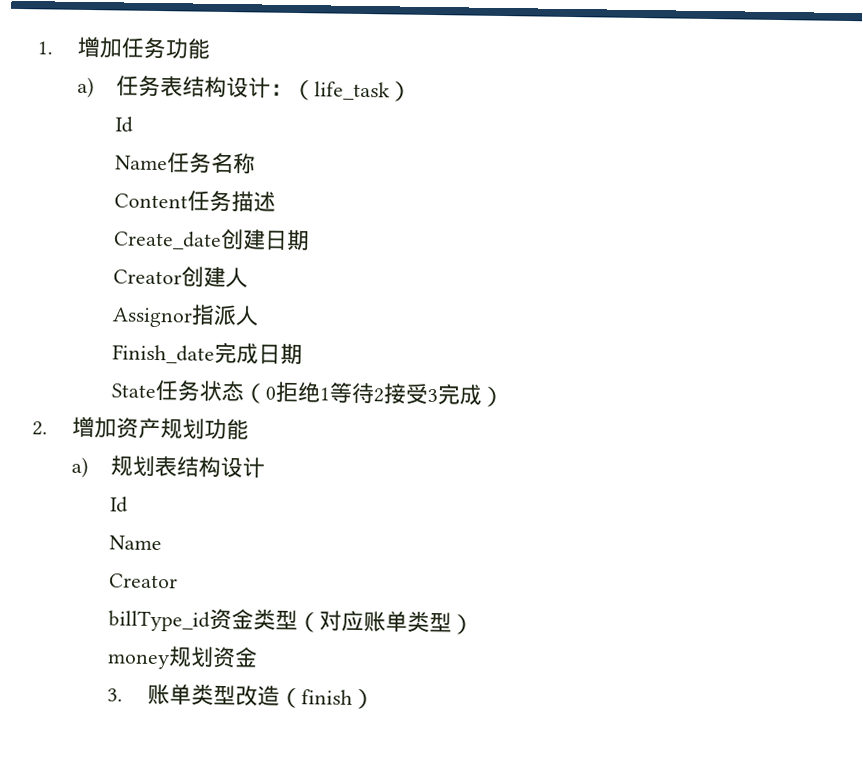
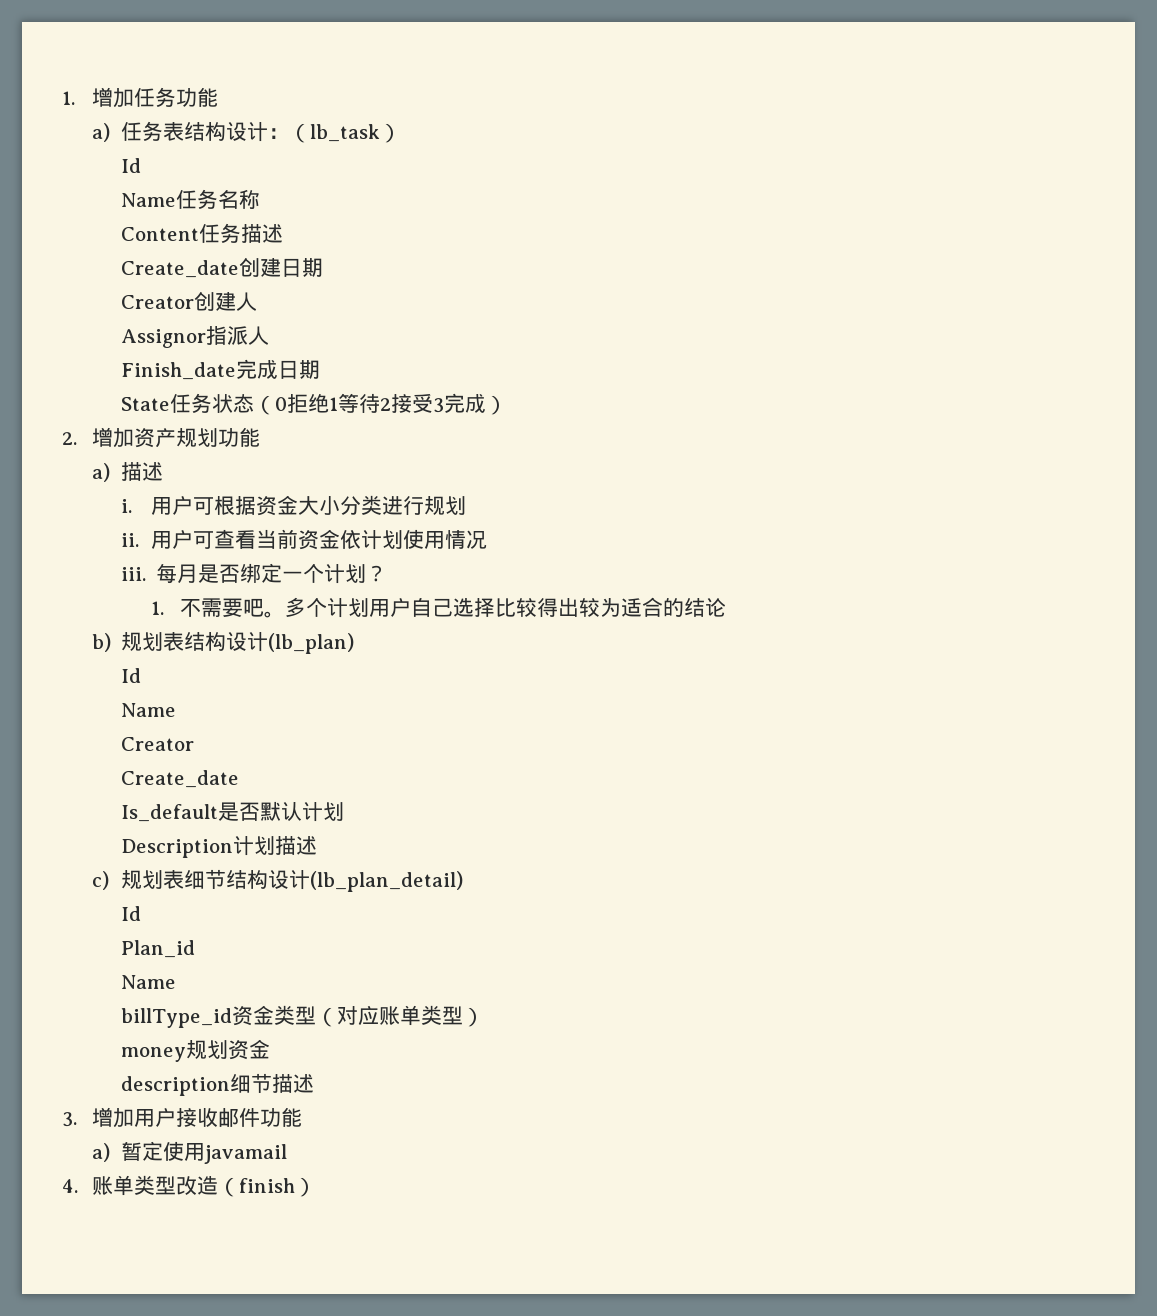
[314,81,391,101] life_task -> [309,124,380,142] lb_task
(88, 467) none -> [120,462,163,481] [120,495,466,516] [120,529,487,550] [120,563,388,584] [150,597,726,618] [91,633,111,652] 描述 // i.用户可根据资金大小分类进行规划 // ii.用户可查看当前资金依计划使用情况 // iii.每月是否绑定一个计划？ // 1.不需要吧。多个计划用户自己选择比较得出较为适合的结论 // b)
(266, 468) none -> [267,633,354,654] (lb_plan)
(179, 581) none -> [120,770,239,788] [120,801,344,822] [120,836,317,858] [91,869,463,892] [120,906,141,921] [120,940,195,958] [120,975,176,989] // Create_date // Is_default是否默认计划 // Description计划描述 // c)规划表细节结构设计(lb_plan_detail) // Id // Plan_id // Name
[107,688,124,702] 3. -> [120,1073,314,1096] [62,1107,302,1128] [91,1141,287,1164] [62,1179,78,1193] description细节描述 // 3.增加用户接收邮件功能 // a)暂定使用javamail // 4.

